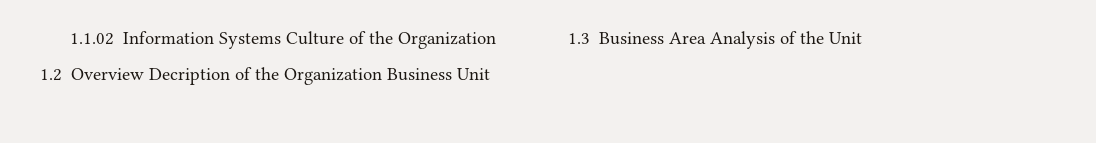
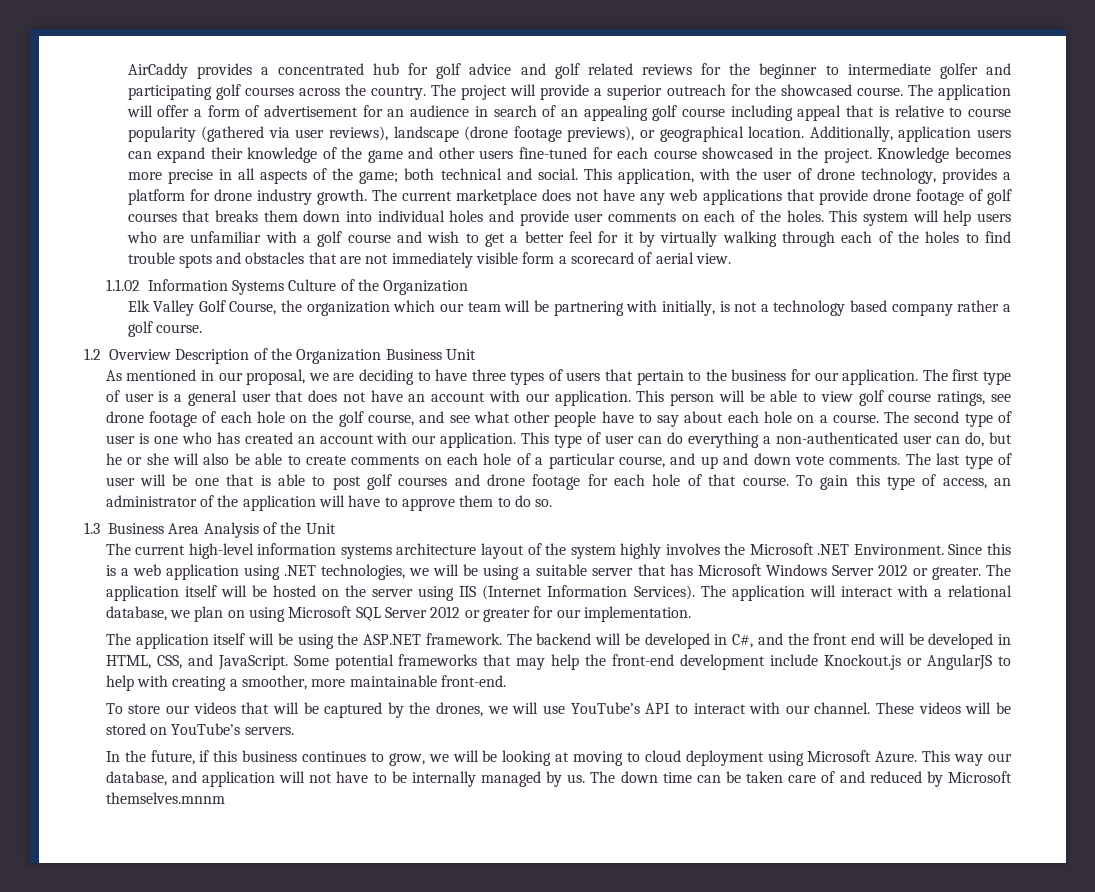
(70, 39) none -> [127,63,1012,79] [127,84,1012,100] [126,105,1012,121] [127,126,1011,142] [127,147,1011,163] [127,168,1012,184] [127,189,1013,205] [127,210,1012,226] [126,231,1012,247] [127,252,731,268] AirCaddy provides a concentrated hub for golf advice and golf related reviews for the beginner to intermediate golfer and participating golf courses across the country. The project will provide a superior outreach for the showcased course. The application will offer a form of advertisement for an audience in search of an appealing golf course including appeal that is relative to course popularity (gathered via user reviews), landscape (drone footage previews), or geographical location. Additionally, application users can expand their knowledge of the game and other users fine-tuned for each course showcased in the project. Knowledge becomes more precise in all aspects of the game; both technical and social. This application, with the user of drone technology, provides a platform for drone industry growth. The current marketplace does not have any web applications that provide drone footage of golf courses that breaks them down into individual holes and provide user comments on each of the holes. This system will help users who are unfamiliar with a golf course and wish to get a better feel for it by virtually walking through each of the holes to find trouble spots and obstacles that are not immediately visible form a scorecard of aerial view. //
(497, 40) none -> [127,300,1012,316] [127,321,202,337] // Elk Valley Golf Course, the organization which our team will be partnering with initially, is not a technology based company rather a golf course.
[149,68,231,85] Decription -> [175,349,250,364] Description
(491, 74) none -> [105,369,1012,385] [105,390,1012,406] [105,411,1013,427] [105,432,1012,448] [105,453,1013,469] [105,474,1012,490] [105,495,553,511] // As mentioned in our proposal, we are deciding to have three types of users that pertain to the business for our application. The first type of user is a general user that does not have an account with our application. This person will be able to view golf course ratings, see drone footage of each hole on the golf course, and see what other people have to say about each hole on a course. The second type of user is one who has created an account with our application. This type of user can do everything a non-authenticated user can do, but he or she will also be able to create comments on each hole of a particular course, and up and down vote comments. The last type of user will be one that is able to post golf courses and drone footage for each hole of that course. To gain this type of access, an administrator of the application will have to approve them to do so.
(863, 38) none -> [105,543,1011,559] [105,564,1012,580] [105,585,1012,601] [105,606,691,622] [105,633,1011,649] [105,654,1012,670] [105,675,506,691] [105,702,1011,718] [105,723,294,735] [105,750,1012,766] [105,771,1012,787] [105,792,225,804] // The current high-level information systems architecture layout of the system highly involves the Microsoft .NET Environment. Since this is a web application using .NET technologies, we will be using a suitable server that has Microsoft Windows Server 2012 or greater. The application itself will be hosted on the server using IIS (Internet Information Services). The application will interact with a relational database, we plan on using Microsoft SQL Server 2012 or greater for our implementation. // The application itself will be using the ASP.NET framework. The backend will be developed in C#, and the front end will be developed in HTML, CSS, and JavaScript. Some potential frameworks that may help the front-end development include Knockout.js or AngularJS to help with creating a smoother, more maintainable front-end. // To store our videos that will be captured by the drones, we will use YouTube’s API to interact with our channel. These videos will be stored on YouTube’s servers. // In the future, if this business continues to grow, we will be looking at moving to cloud deployment using Microsoft Azure. This way our database, and application will not have to be internally managed by us. The down time can be taken care of and reduced by Microsoft themselves.mnnm

